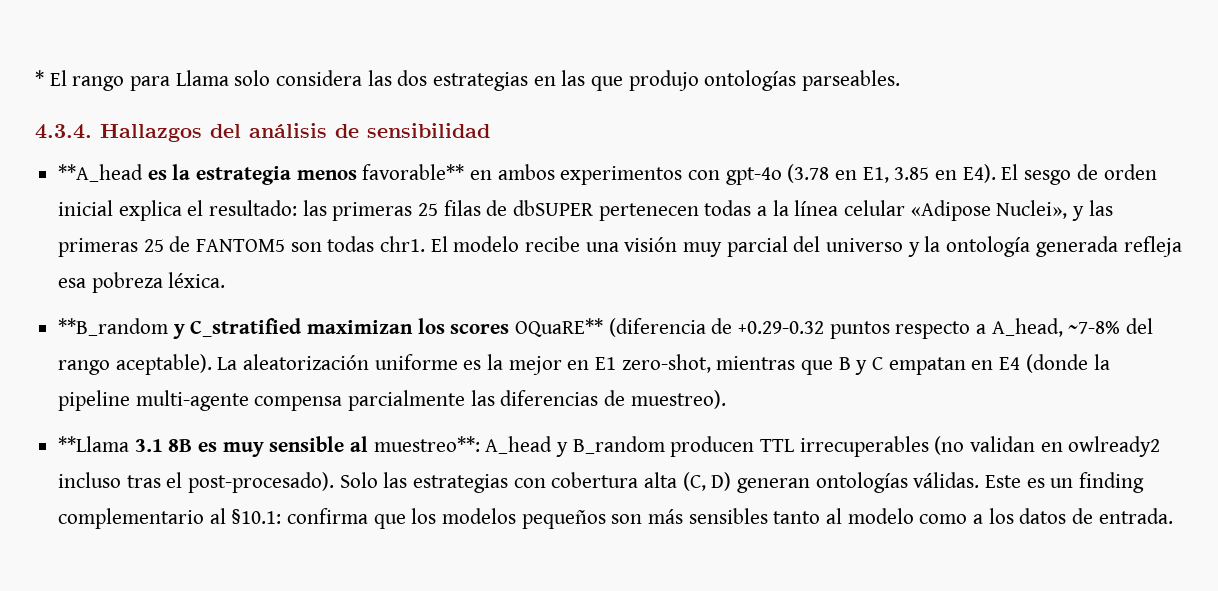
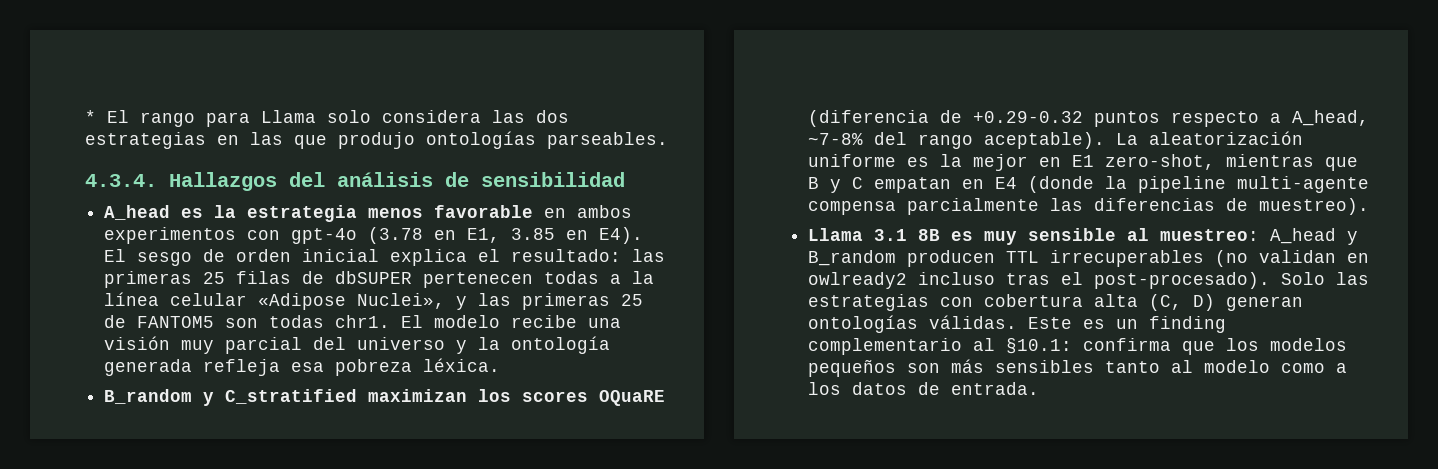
[58,164,144,182] **A_head -> [104,205,171,220] A_head
[362,164,465,180] favorable** -> [434,205,534,218] favorable
[58,318,169,336] **B_random -> [104,389,193,404] B_random
[515,318,604,337] OQuaRE** -> [599,390,666,406] OQuaRE
[58,436,130,452] **Llama -> [808,228,864,241] Llama
[373,436,480,452] muestreo**: -> [1160,229,1260,241] muestreo:

